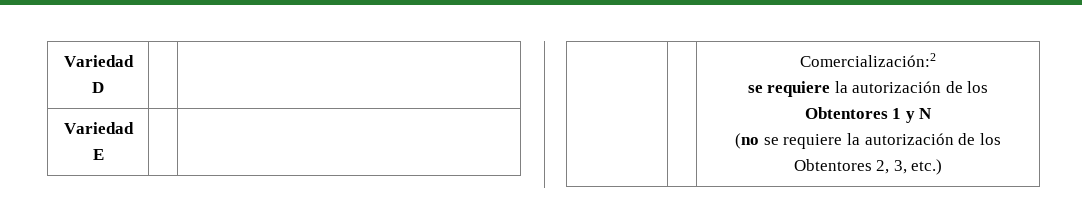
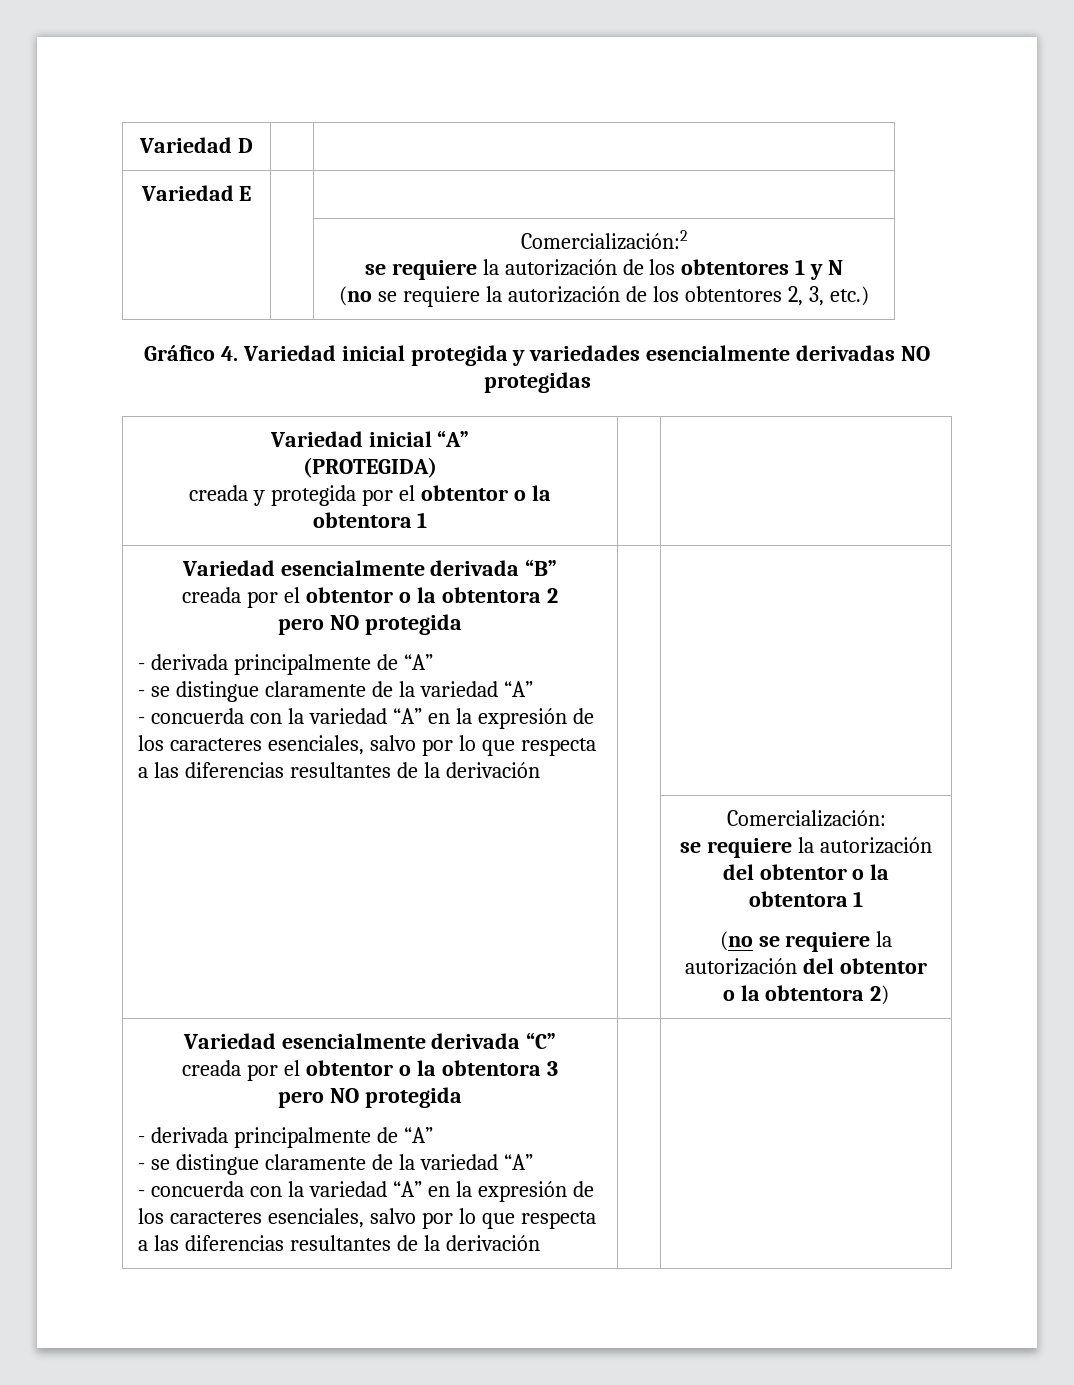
[804,107,888,119] Obtentores -> [681,259,790,275] obtentores
[793,159,872,171] Obtentores -> [684,286,782,302] obtentores
(943, 167) none -> [143,345,931,366] [483,372,591,393] [269,430,470,447] [303,457,437,478] [189,485,551,506] [312,512,428,528] [181,559,558,576] [182,587,558,608] [278,614,462,635] [138,654,434,675] [138,681,533,702] [138,708,594,729] [138,735,596,756] [138,762,540,778] [726,810,886,827] [680,837,932,858] [722,864,890,880] [748,891,864,907] [719,931,893,952] [685,958,927,975] [722,985,890,1005] [182,1032,557,1049] [182,1060,558,1081] [278,1087,462,1108] [138,1127,434,1148] [138,1154,533,1175] [138,1181,594,1202] [138,1208,596,1229] [138,1235,540,1251] // Gráfico 4. Variedad inicial protegida y variedades esencialmente derivadas NO protegidas // Variedad inicial “A” // (PROTEGIDA) // creada y protegida por el obtentor o la obtentora 1 | | // Variedad esencialmente derivada “B” // creada por el obtentor o la obtentora 2 // pero NO protegida // - derivada principalmente de “A” // - se distingue claramente de la variedad “A” // - concuerda con la variedad “A” en la expresión de los caracteres esenciales, salvo por lo que respecta a las diferencias resultantes de la derivación | | // | | Comercialización: // se requiere la autorización del obtentor o la obtentora 1 // (no se requiere la autorización del obtentor o la obtentora 2) // Variedad esencialmente derivada “C” // creada por el obtentor o la obtentora 3 // pero NO protegida // - derivada principalmente de “A” // - se distingue claramente de la variedad “A” // - concuerda con la variedad “A” en la expresión de los caracteres esenciales, salvo por lo que respecta a las diferencias resultantes de la derivación | |

